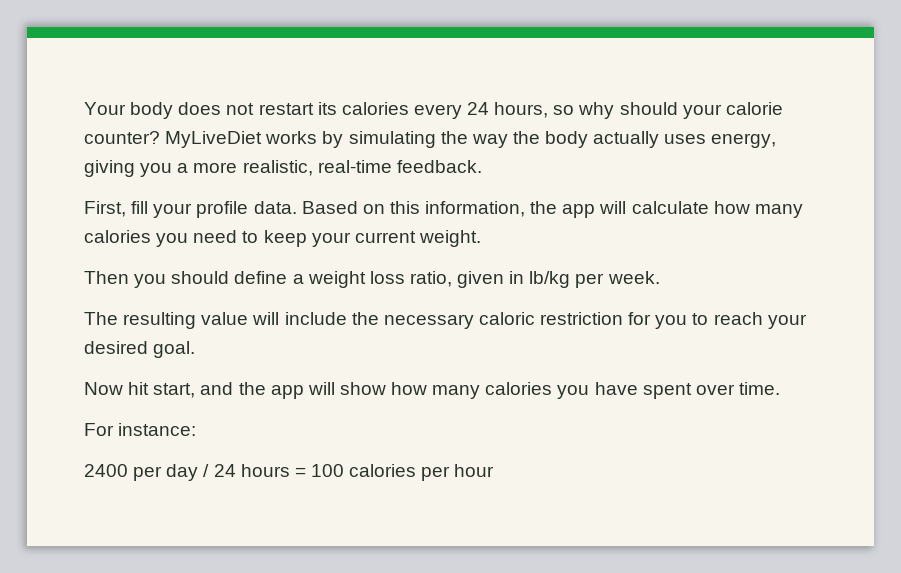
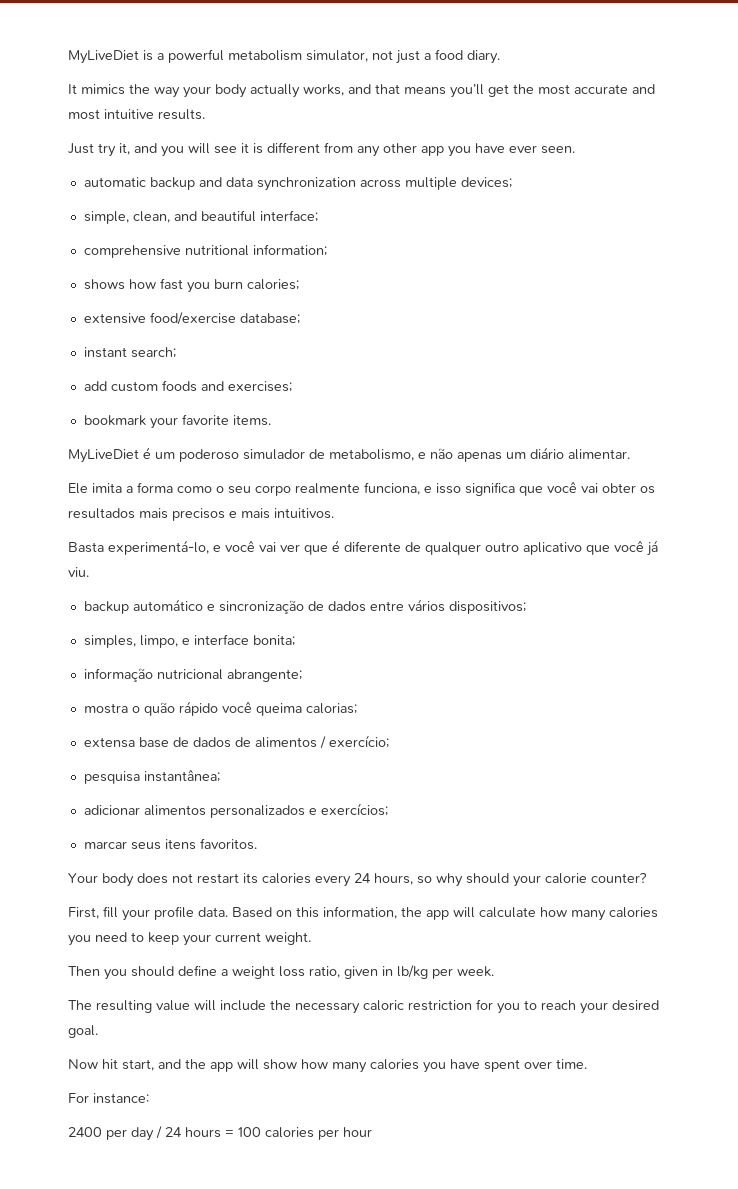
(84, 108) none -> [68,49,500,64] [68,84,655,98] [68,109,205,120] [68,142,575,157] [83,177,512,191] [83,210,318,224] [83,244,327,258] [83,278,299,293] [83,312,300,325] [83,347,176,358] [83,380,292,392] [83,414,271,429] [68,447,630,463] [68,482,655,496] [68,508,334,521] [68,540,658,556] [68,567,89,577] [83,599,526,614] [83,634,295,648] [83,668,302,682] [83,701,357,716] [83,735,389,749] [83,770,220,784] [83,803,388,818] [83,838,257,850] MyLiveDiet is a powerful metabolism simulator, not just a food diary. // It mimics the way your body actually works, and that means you’ll get the most accurate and most intuitive results. // Just try it, and you will see it is different from any other app you have ever seen. // automatic backup and data synchronization across multiple devices; // simple, clean, and beautiful interface; // comprehensive nutritional information; // shows how fast you burn calories; // extensive food/exercise database; // instant search; // add custom foods and exercises; // bookmark your favorite items. // MyLiveDiet é um poderoso simulador de metabolismo, e não apenas um diário alimentar. // Ele imita a forma como o seu corpo realmente funciona, e isso significa que você vai obter os resultados mais precisos e mais intuitivos. // Basta experimentá-lo, e você vai ver que é diferente de qualquer outro aplicativo que você já viu. // backup automático e sincronização de dados entre vários dispositivos; // simples, limpo, e interface bonita; // informação nutricional abrangente; // mostra o quão rápido você queima calorias; // extensa base de dados de alimentos / exercício; // pesquisa instantânea; // adicionar alimentos personalizados e exercícios; // marcar seus itens favoritos. //
[165,131,777,148] [84,160,482,177] MyLiveDiet works by simulating the way the body actually uses energy, giving you a more realistic, real-time feedback. -> (647, 877) none

